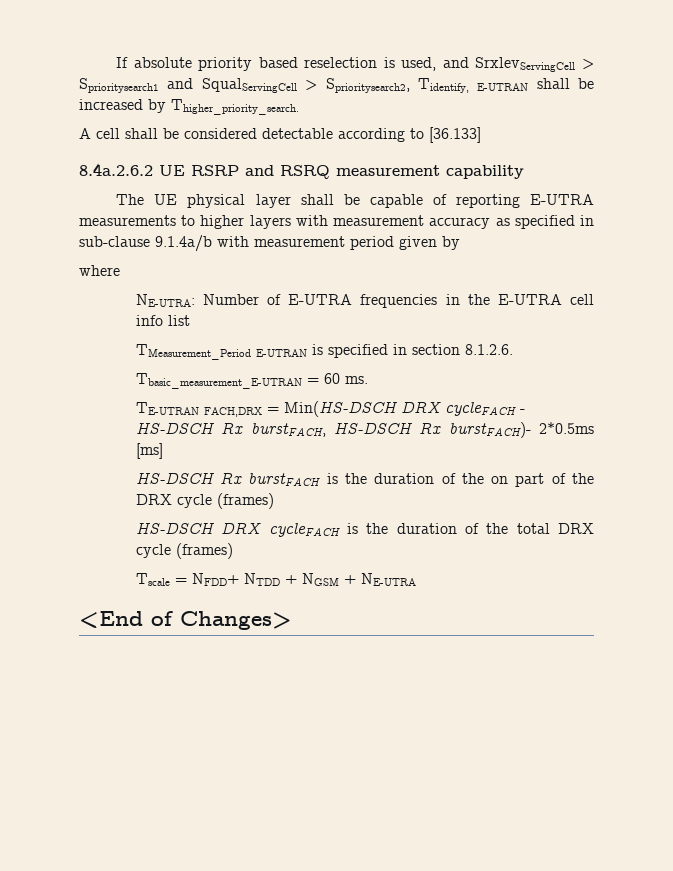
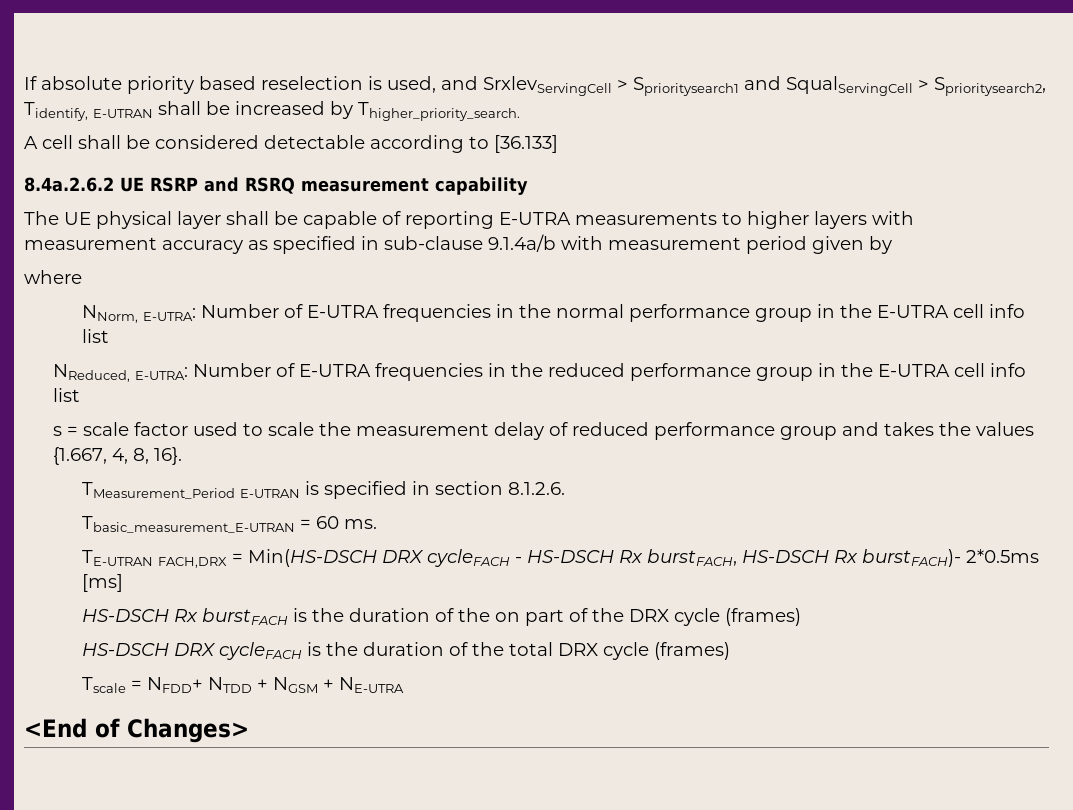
[135,294,595,308] [135,315,190,326] NE-UTRA: Number of E-UTRA frequencies in the E-UTRA cell info list -> [82,304,1026,323] [82,329,110,343] [53,363,1027,382] [53,388,81,402] [53,422,1035,440] [53,447,183,465] NNorm, E-UTRA: Number of E-UTRA frequencies in the normal performance group in the E-UTRA cell info list // NReduced, E-UTRA: Number of E-UTRA frequencies in the reduced performance group in the E-UTRA cell info list // s = scale factor used to scale the measurement delay of reduced performance group and takes the values {1.667, 4, 8, 16}.

